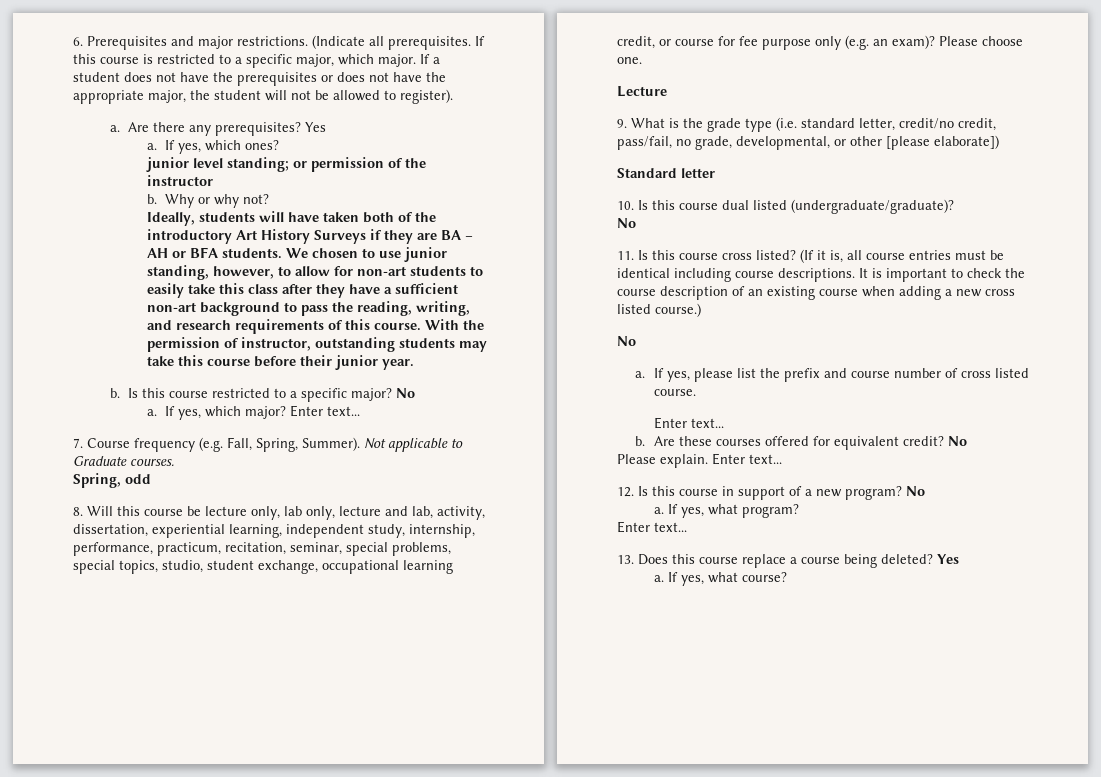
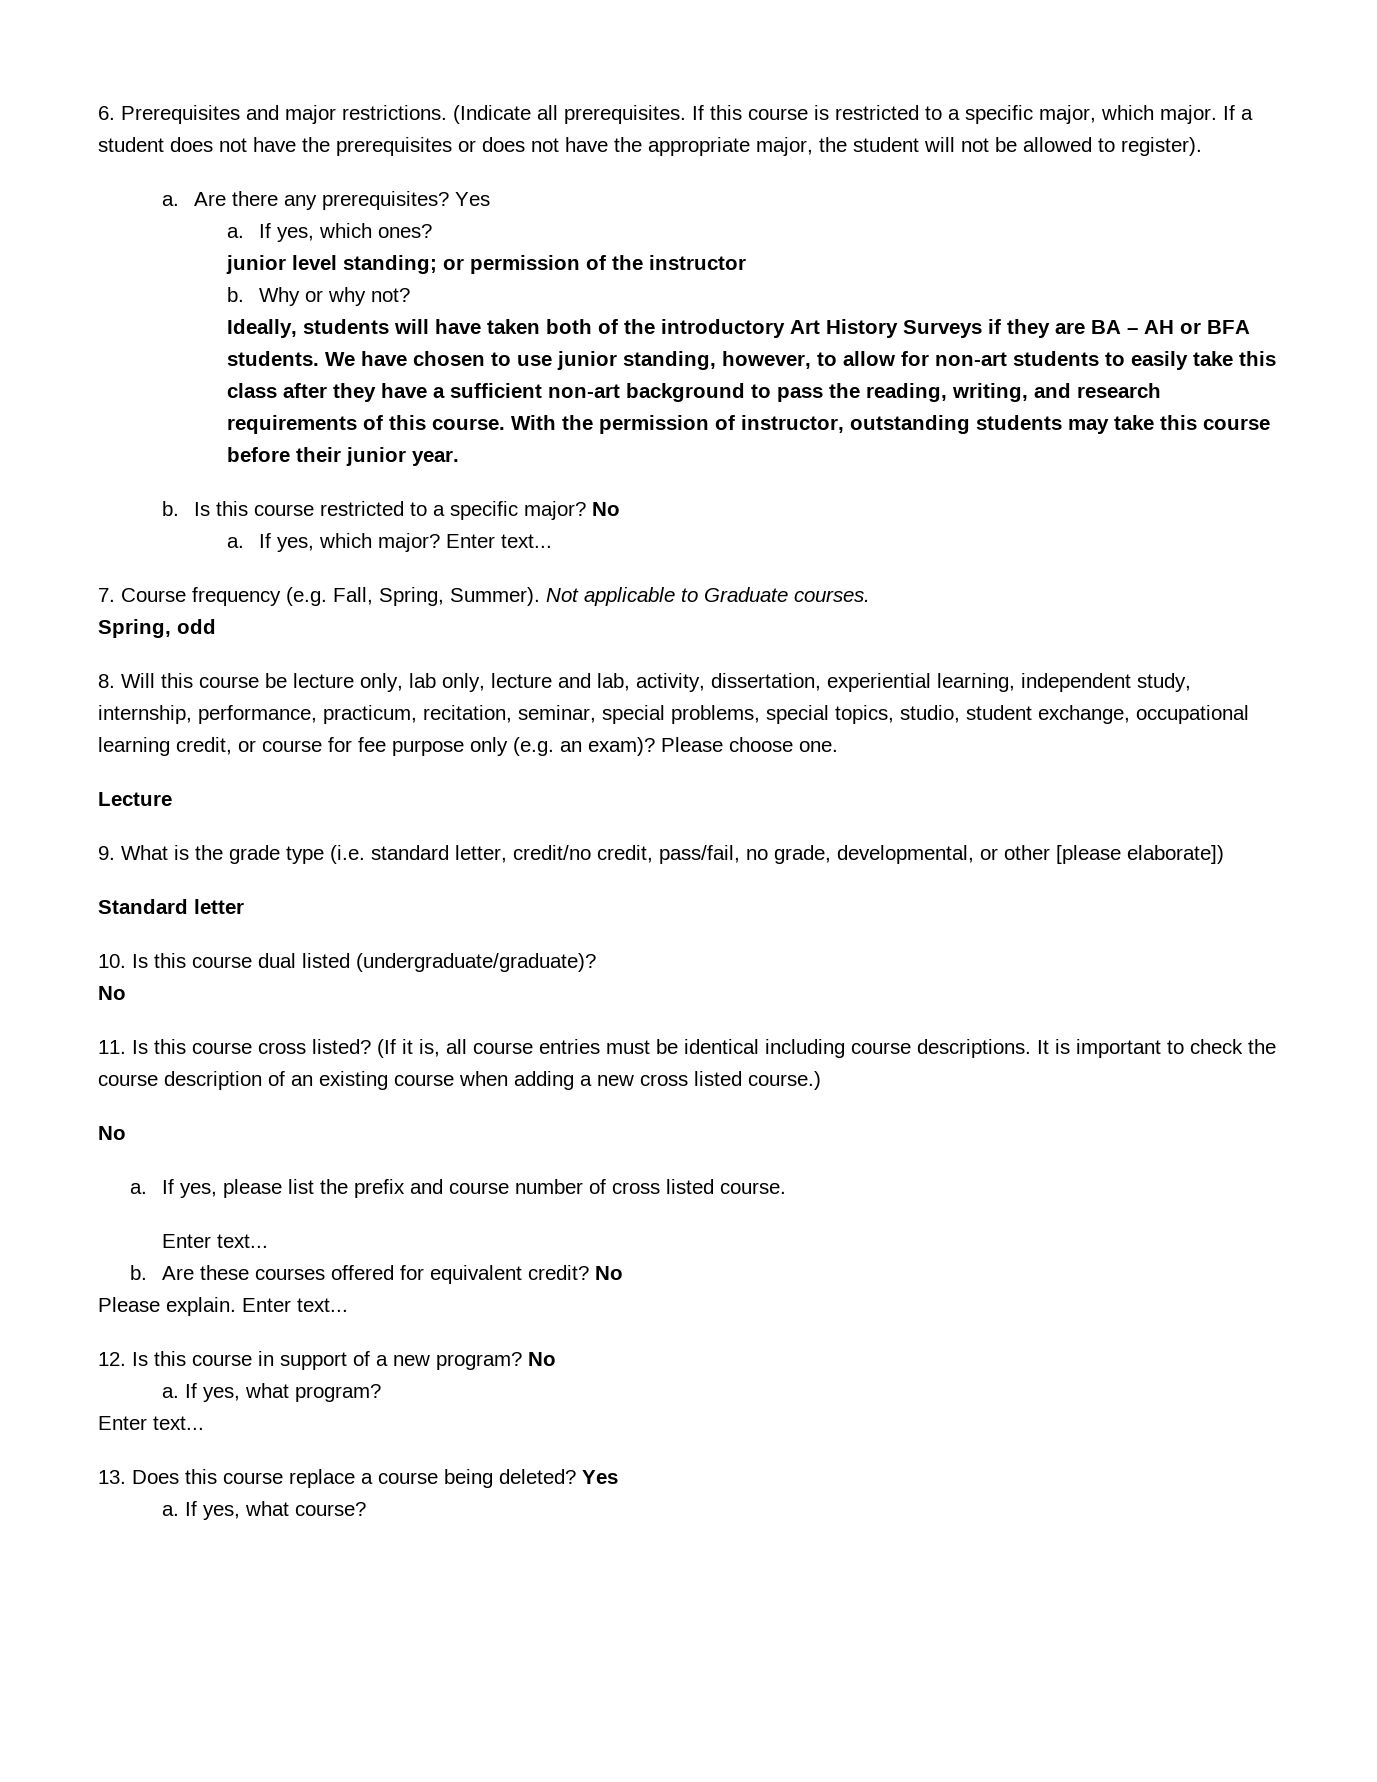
(308, 253) none -> [360,351,407,366] have

